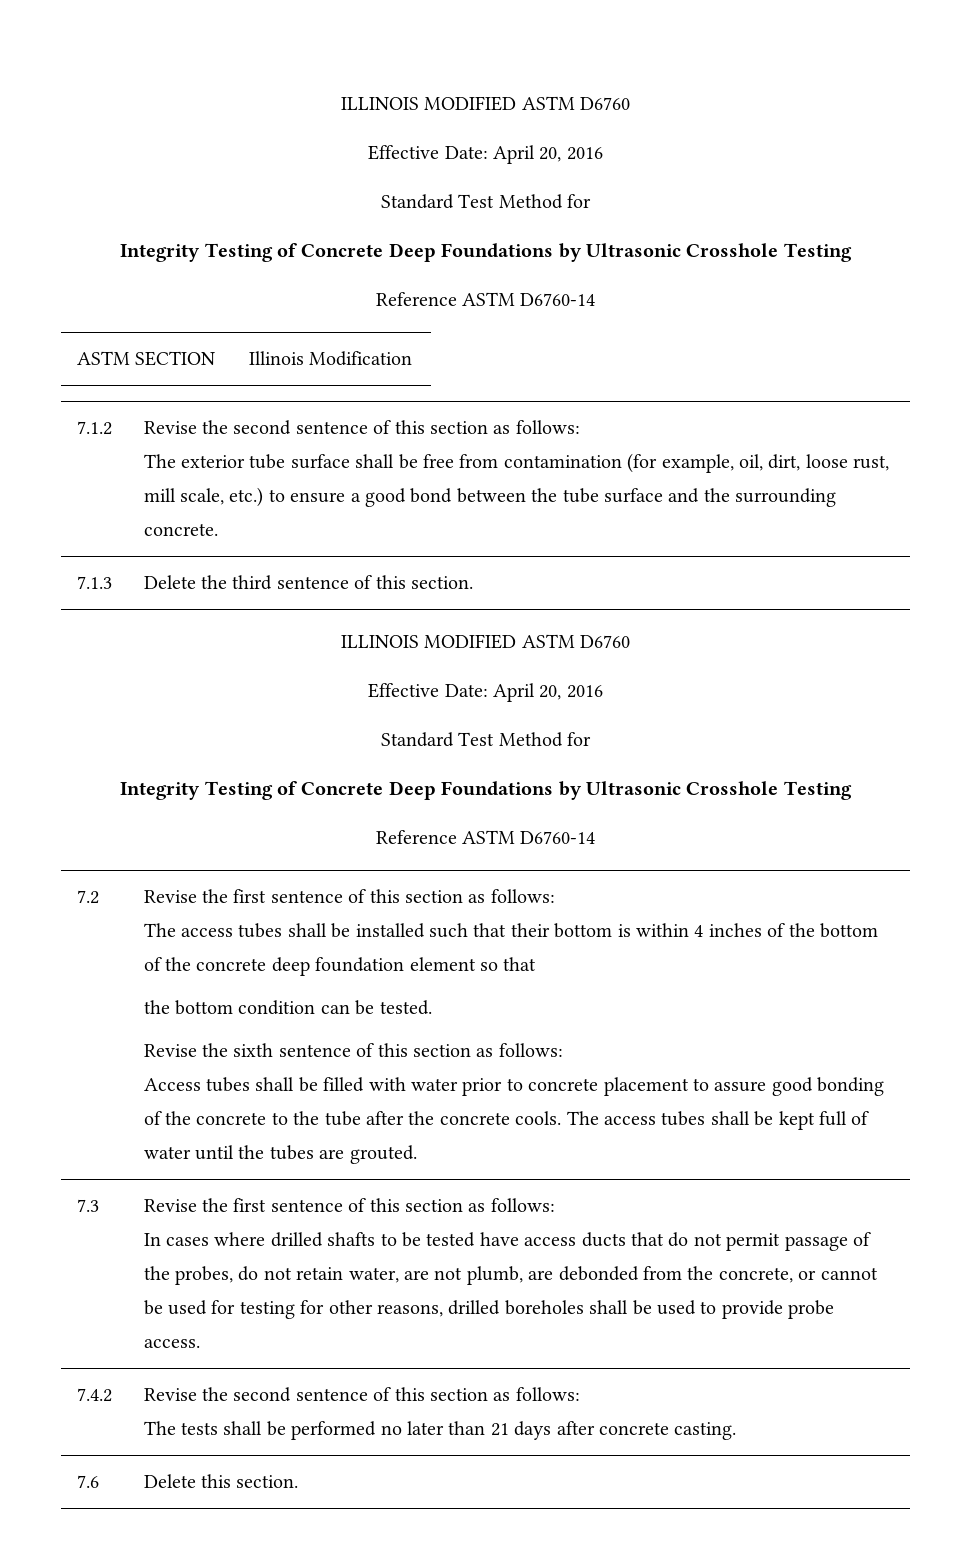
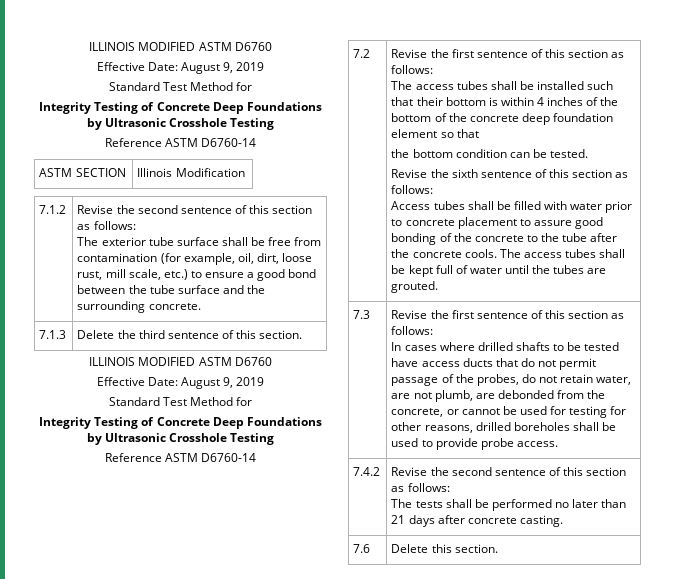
[340,96,631,111] [368,145,603,164] ILLINOIS MODIFIED ASTM D6760 // Effective Date: April 20, 2016 -> [89,42,272,51] [96,62,265,74] ILLINOIS MODIFIED ASTM D6760 // Effective Date: August 9, 2019
[492,683,603,702] April 20, 2016 -> [180,377,265,389] August 9, 2019

